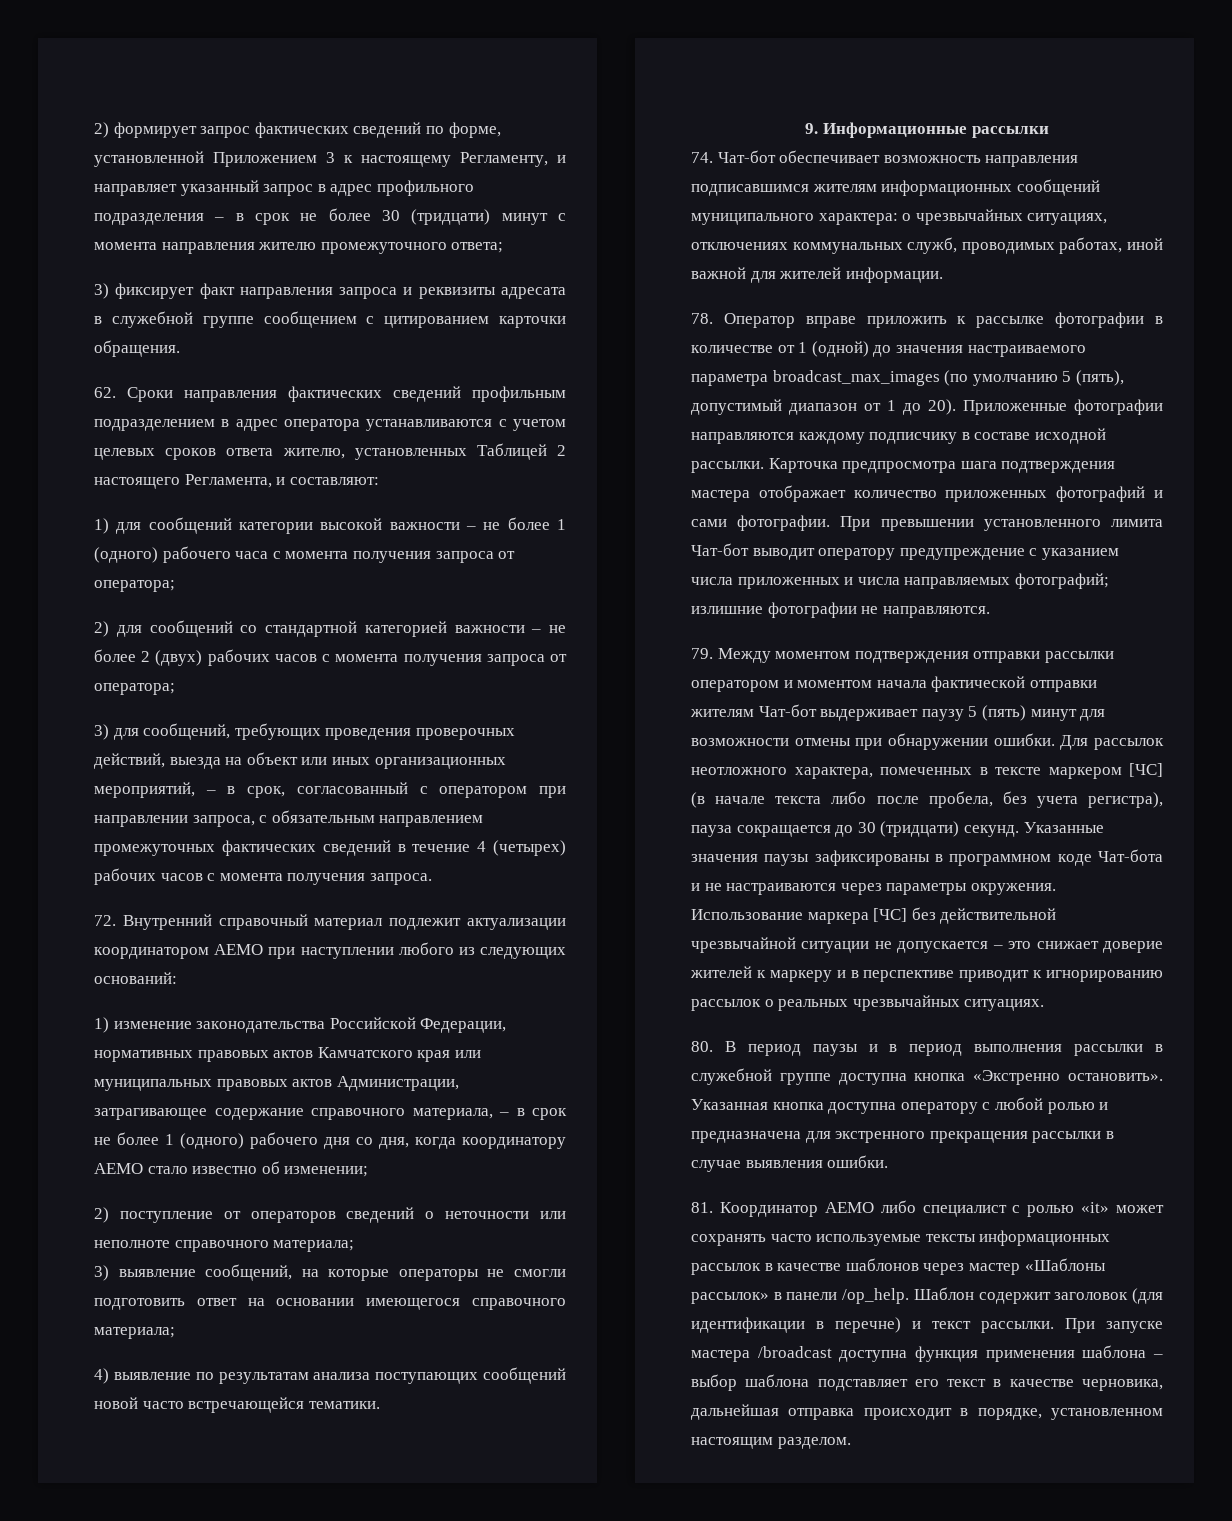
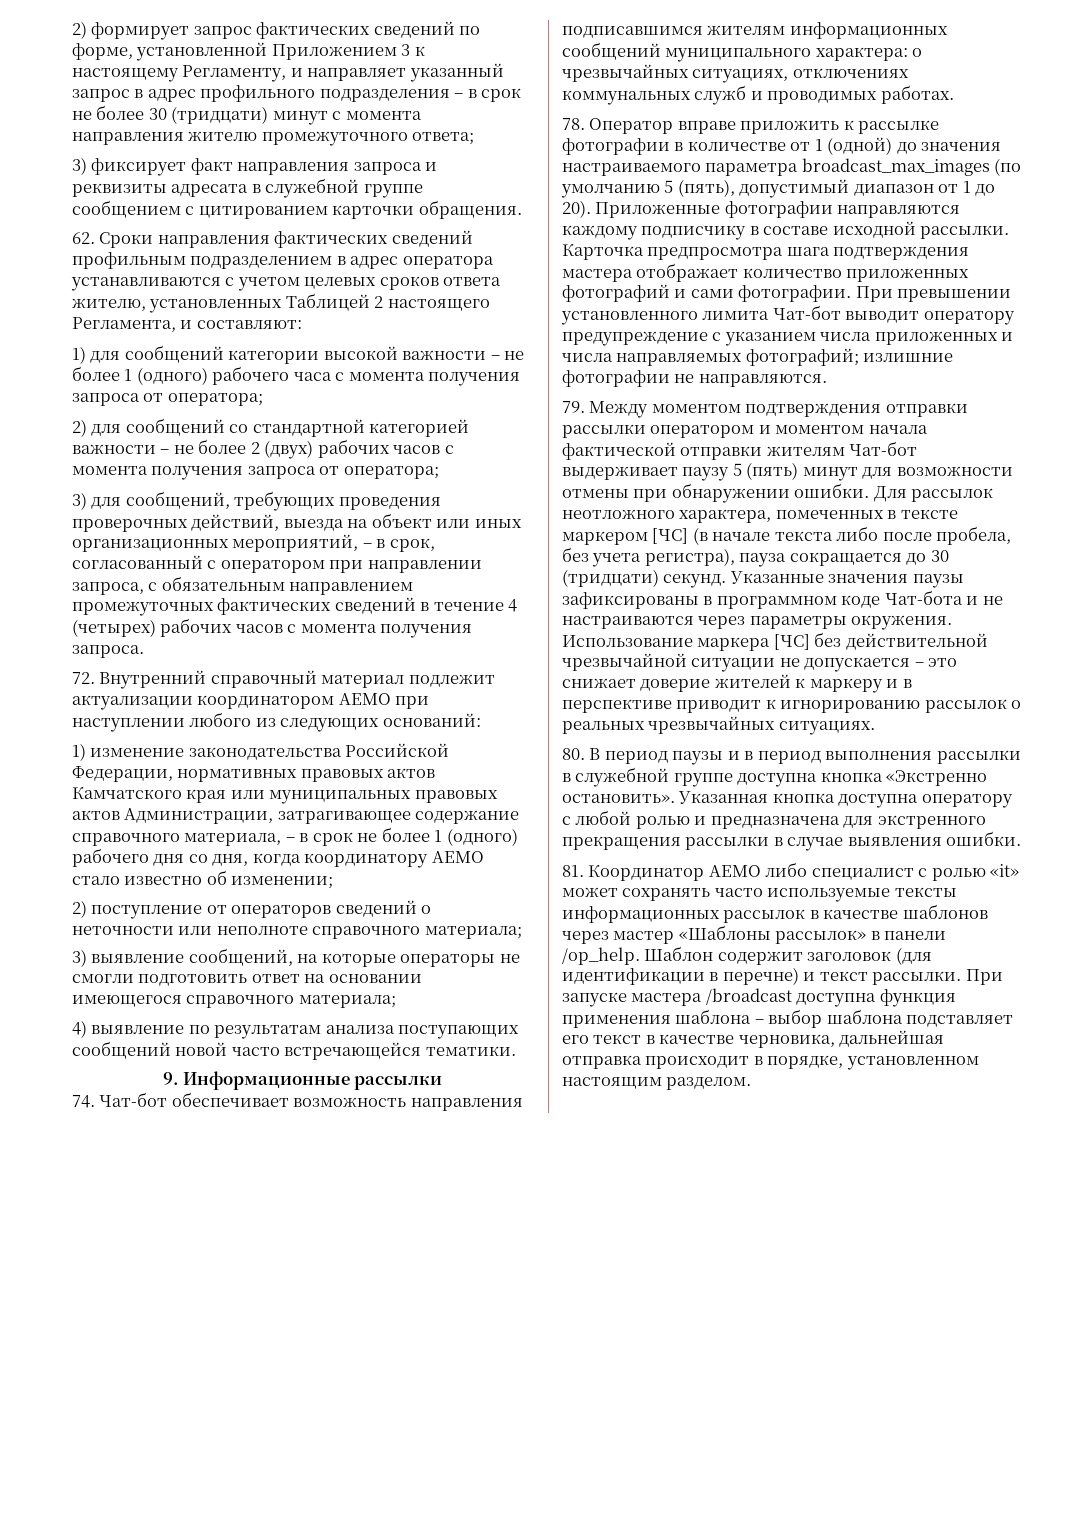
[907,237,1163,254] [691,267,943,283] служб, проводимых работах, иной важной для жителей информации. -> [694,85,954,105] служб и проводимых работах.

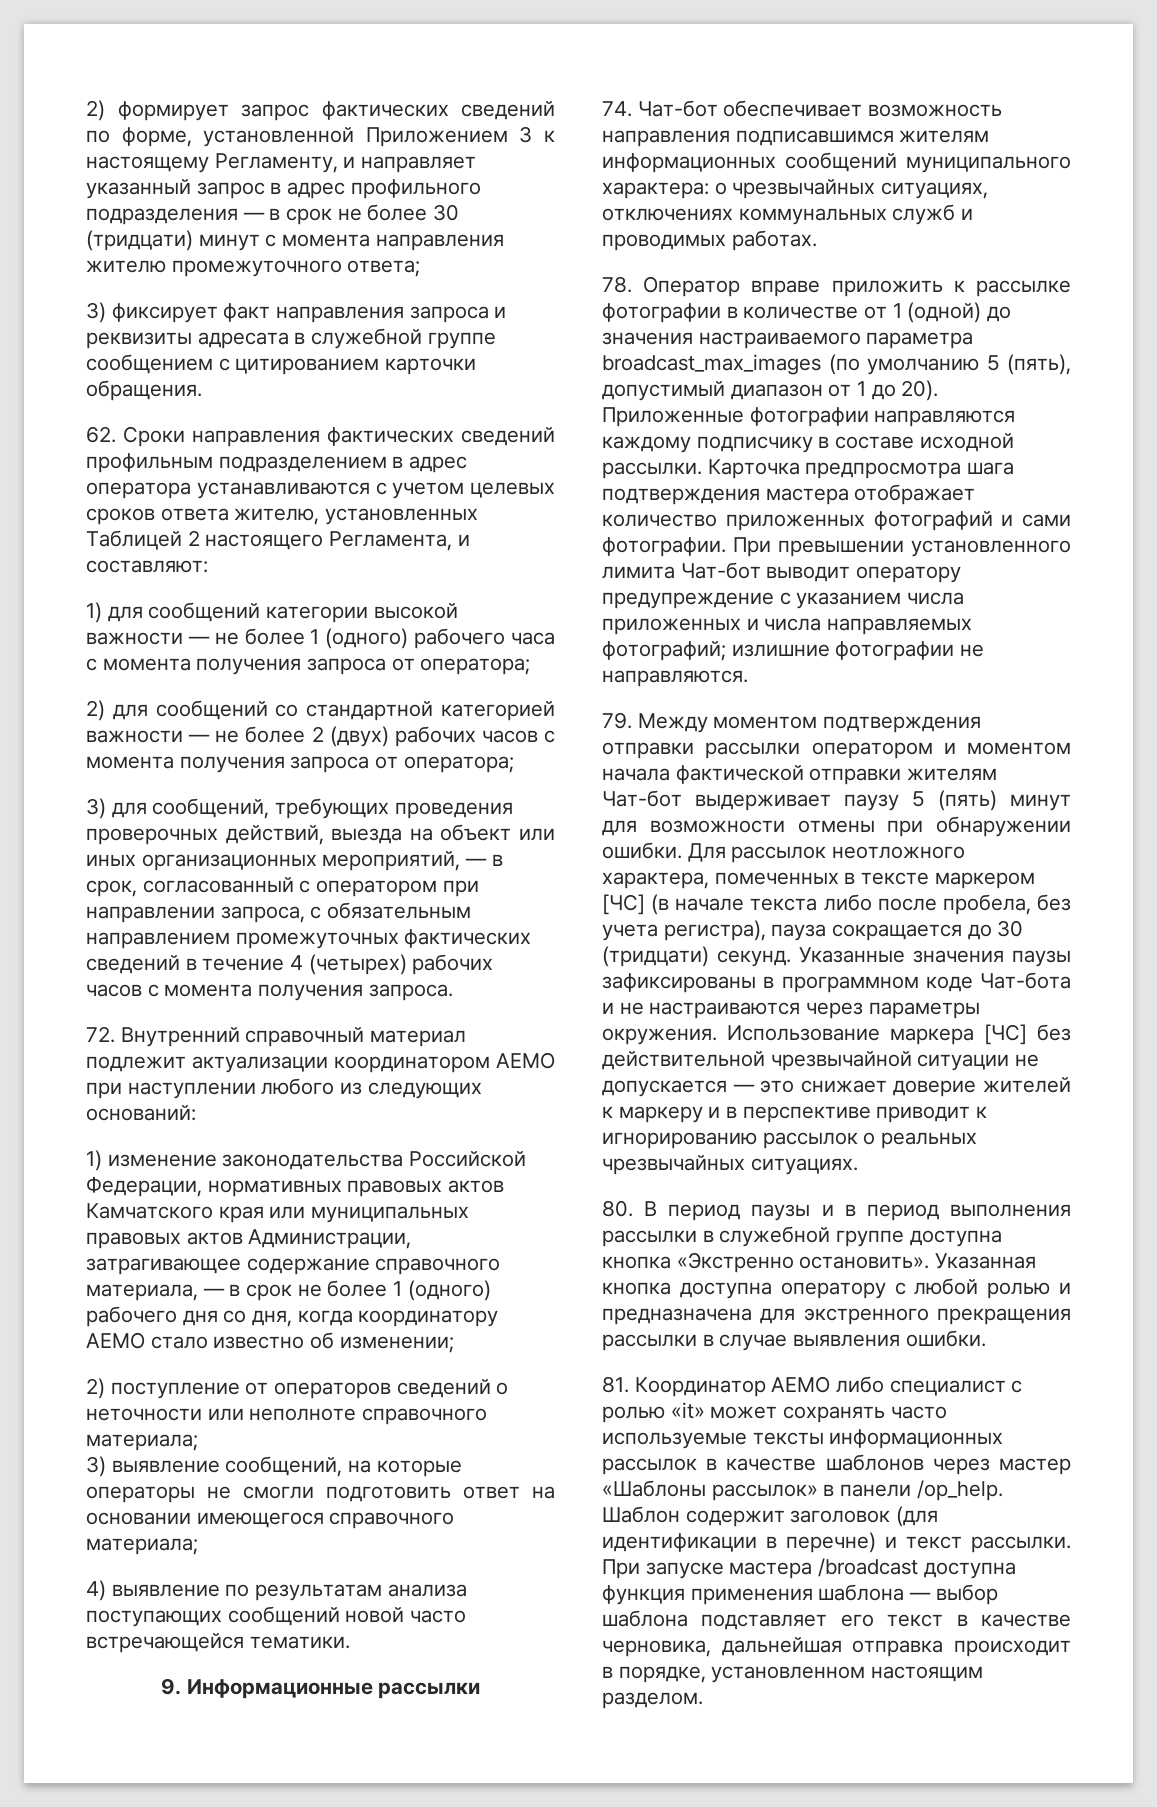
[454,93,464,98] – -> [242,212,265,220] —
[490,355,500,360] – -> [187,636,210,644] —
[160,449,170,454] – -> [188,734,211,742] —
[362,543,372,548] – -> [465,858,488,866] —
[285,837,295,842] – -> [202,1288,225,1296] —
[914,662,924,667] – -> [732,1084,755,1092] —
[754,1019,764,1024] – -> [909,1592,932,1600] —

